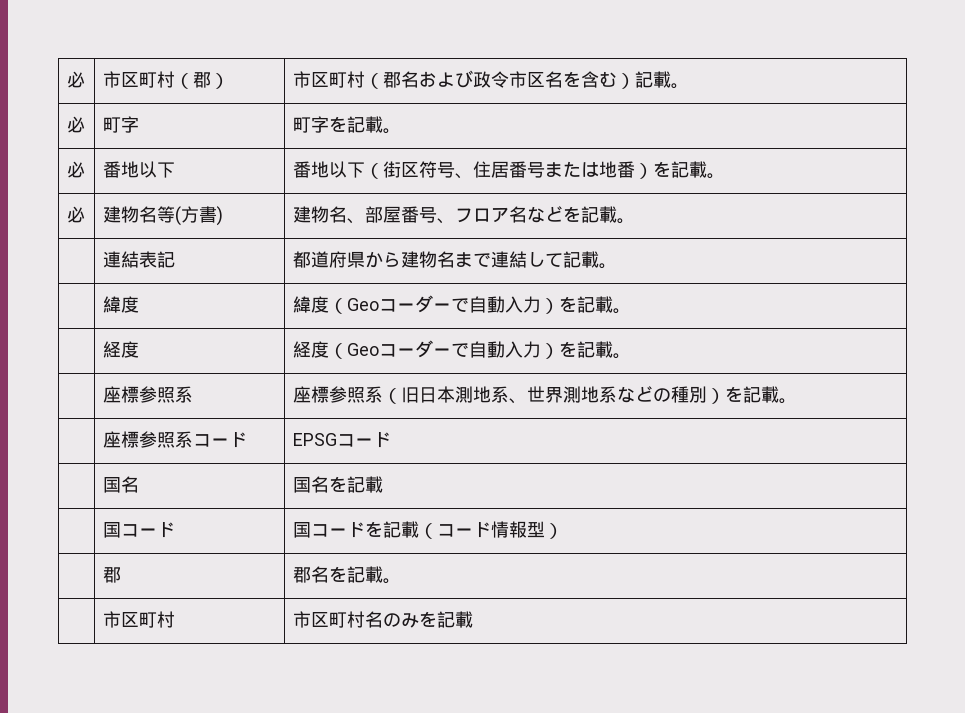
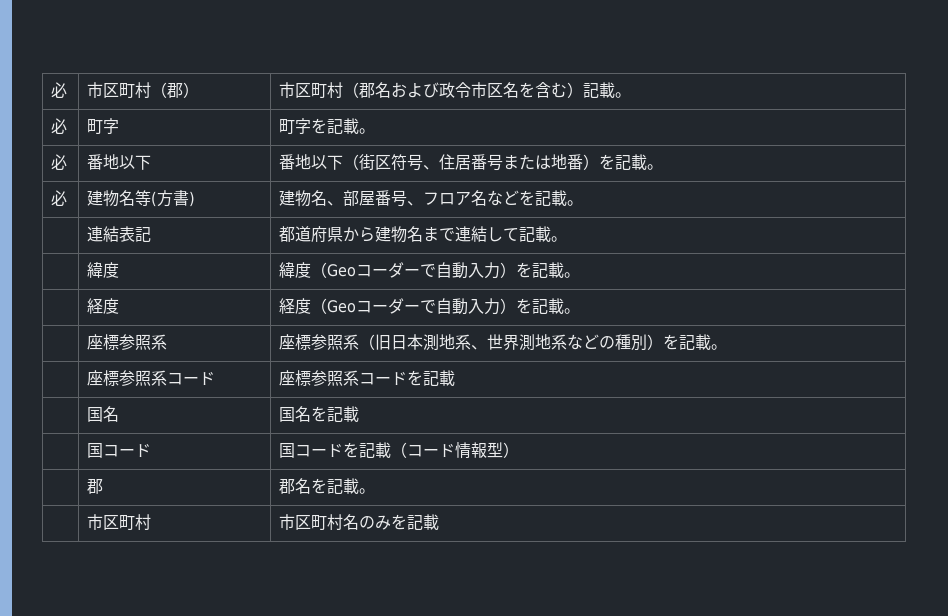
[292,432,391,448] EPSGコード -> [278,370,455,386] 座標参照系コードを記載

